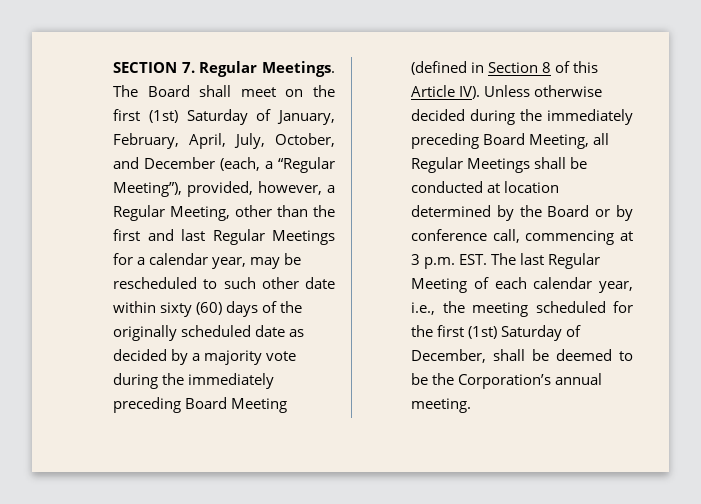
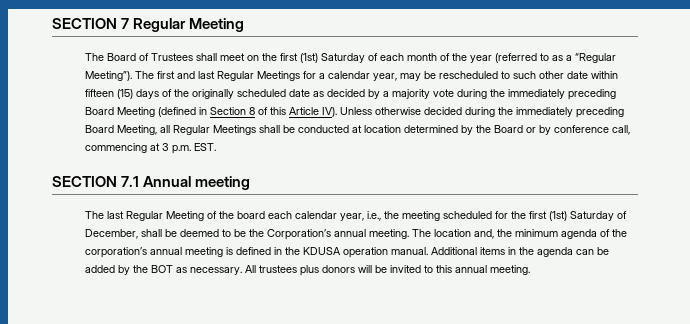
[113,61,335,77] [113,85,190,97] SECTION 7. Regular Meetings. The Board -> [52,18,245,32] [84,53,193,61] SECTION 7 Regular Meeting // The Board of Trustees
[277,110,335,125] [113,133,335,149] [113,157,335,173] [113,181,335,197] [113,205,335,221] January, February, April, July, October, and December (each, a “Regular Meeting”), provided, however, a Regular Meeting, other than the -> [379,53,616,63] [84,71,154,81] each month of the year (referred to as a “Regular Meeting”). The
[160,302,223,317] sixty (60) -> [84,89,133,99] fifteen (15)
(488, 259) none -> [52,176,251,190] // SECTION 7.1 Annual meeting //
(489, 283) none -> [218,211,265,219] the board
(472, 405) none -> [411,229,627,239] [84,247,609,258] [84,265,530,276] The location and, the minimum agenda of the corporation’s annual meeting is defined in the KDUSA operation manual. Additional items in the agenda can be added by the BOT as necessary. All trustees plus donors will be invited to this annual meeting.

